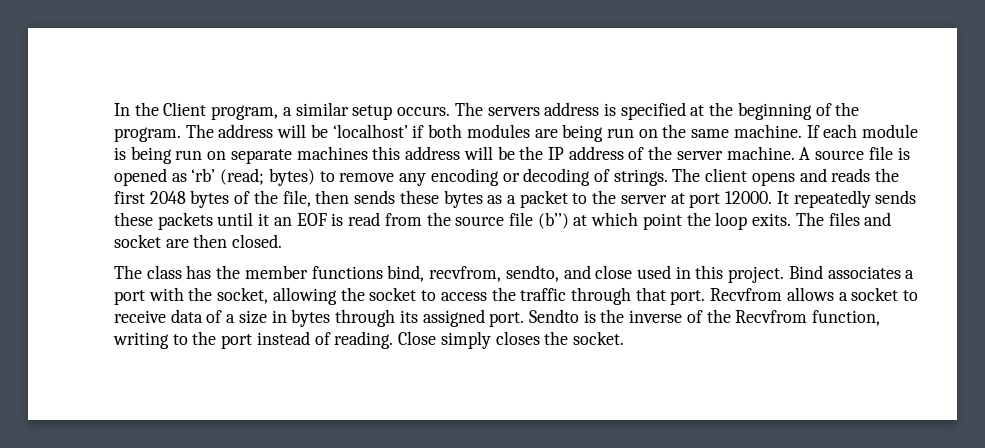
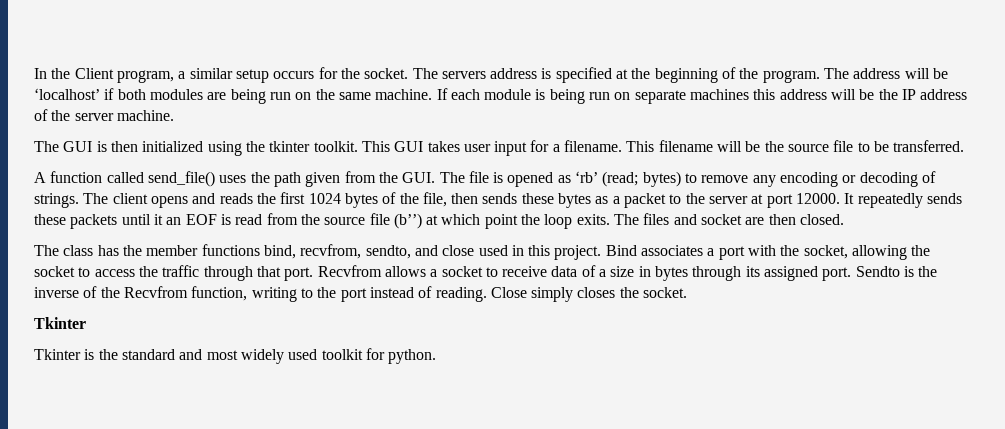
[397,106,451,116] occurs. -> [273,67,409,79] occurs for the socket.
[799,147,865,160] A source -> [34,140,965,156] [34,171,465,187] // The GUI is then initialized using the tkinter toolkit. This GUI takes user input for a filename. This filename will be the source file to be transferred. // A function called send_file() uses the path given from the GUI. The
[149,191,186,204] 2048 -> [308,193,341,204] 1024
(624, 338) none -> [34,317,86,329] [34,348,437,364] // Tkinter // Tkinter is the standard and most widely used toolkit for python.

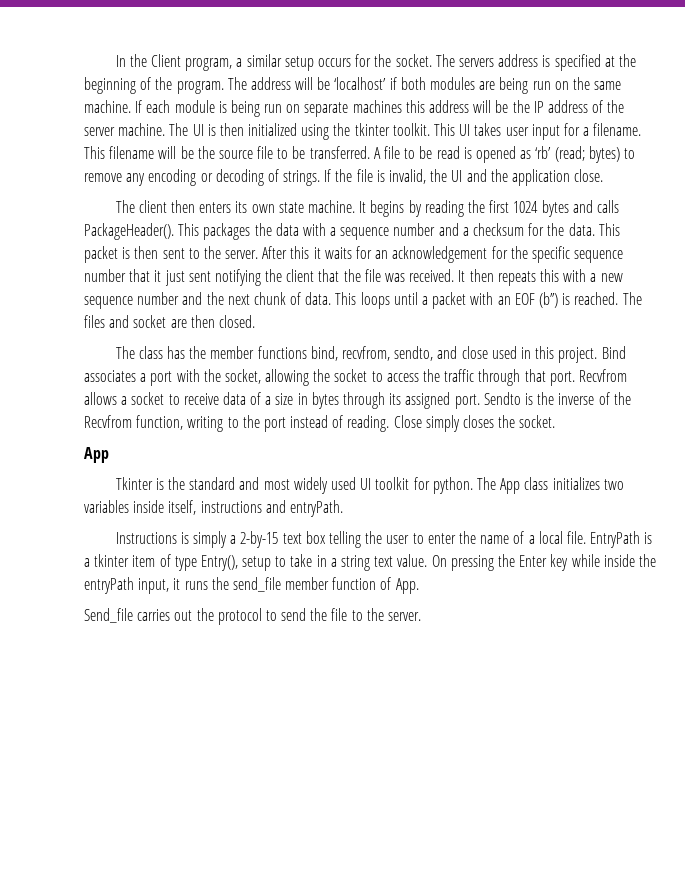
[34,141,93,152] // The GUI -> [169,123,204,136] The UI
[394,141,424,152] GUI -> [459,124,471,136] UI
[34,171,489,187] // A function called send_file() uses the path given from the GUI. The file -> [373,146,460,159] A file to be read
[83,192,962,208] [34,213,610,229] The client opens and reads the first 1024 bytes of the file, then sends these bytes as a packet to the server at port 12000. It repeatedly sends these packets until it an EOF is read from the source file (b’’) at which point the loop exits. -> [324,169,604,186] [115,200,619,217] [84,223,620,240] [84,246,624,263] [84,269,623,286] [84,292,619,309] If the file is invalid, the UI and the application close. // The client then enters its own state machine. It begins by reading the first 1024 bytes and calls PackageHeader(). This packages the data with a sequence number and a checksum for the data. This packet is then sent to the server. After this it waits for an acknowledgement for the specific sequence number that it just sent notifying the client that the file was received. It then repeats this with a new sequence number and the next chunk of data. This loops until a packet with an EOF (b’’) is reached.
[34,317,86,329] Tkinter -> [84,447,109,463] App
(318, 354) none -> [360,478,372,490] UI
(437, 356) none -> [476,477,624,494] [84,500,343,517] [115,531,653,548] [84,554,656,571] [84,577,419,594] [84,608,422,625] The App class initializes two variables inside itself, instructions and entryPath. // Instructions is simply a 2-by-15 text box telling the user to enter the name of a local file. EntryPath is a tkinter item of type Entry(), setup to take in a string text value. On pressing the Enter key while inside the entryPath input, it runs the send_file member function of App. // Send_file carries out the protocol to send the file to the server.

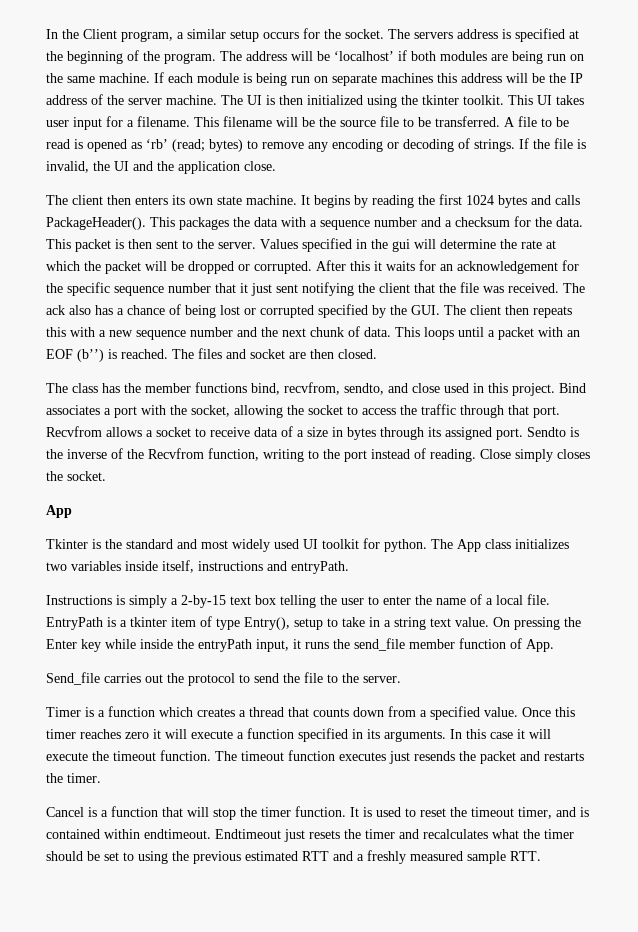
(259, 254) none -> [260,238,556,252] [46,261,312,274] Values specified in the gui will determine the rate at which the packet will be dropped or corrupted.
[458,270,466,282] It -> [563,283,585,293] [46,304,501,318] The ack also has a chance of being lost or corrupted specified by the GUI. The client
(422, 616) none -> [46,706,575,720] [46,728,551,742] [46,750,584,764] [46,773,101,783] [46,806,589,820] [46,829,574,842] [46,850,541,864] // Timer is a function which creates a thread that counts down from a specified value. Once this timer reaches zero it will execute a function specified in its arguments. In this case it will execute the timeout function. The timeout function executes just resends the packet and restarts the timer. // Cancel is a function that will stop the timer function. It is used to reset the timeout timer, and is contained within endtimeout. Endtimeout just resets the timer and recalculates what the timer should be set to using the previous estimated RTT and a freshly measured sample RTT.

